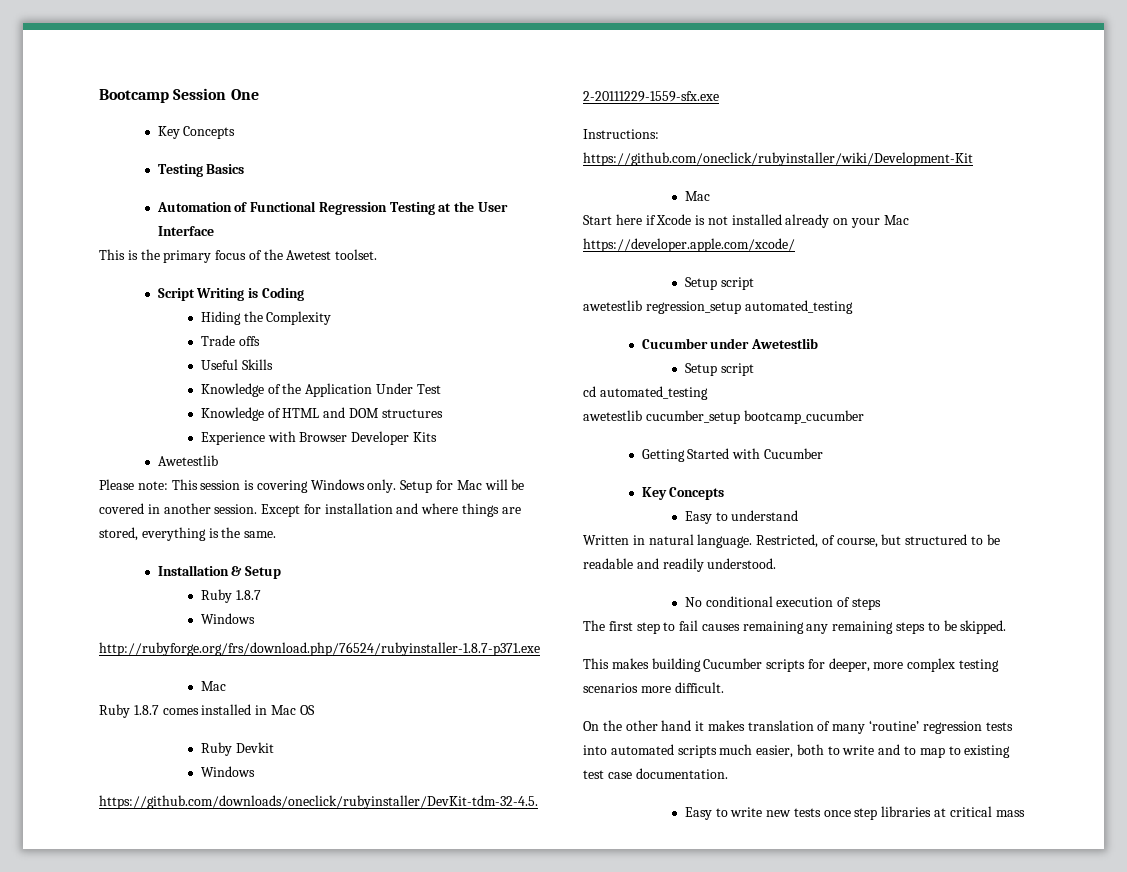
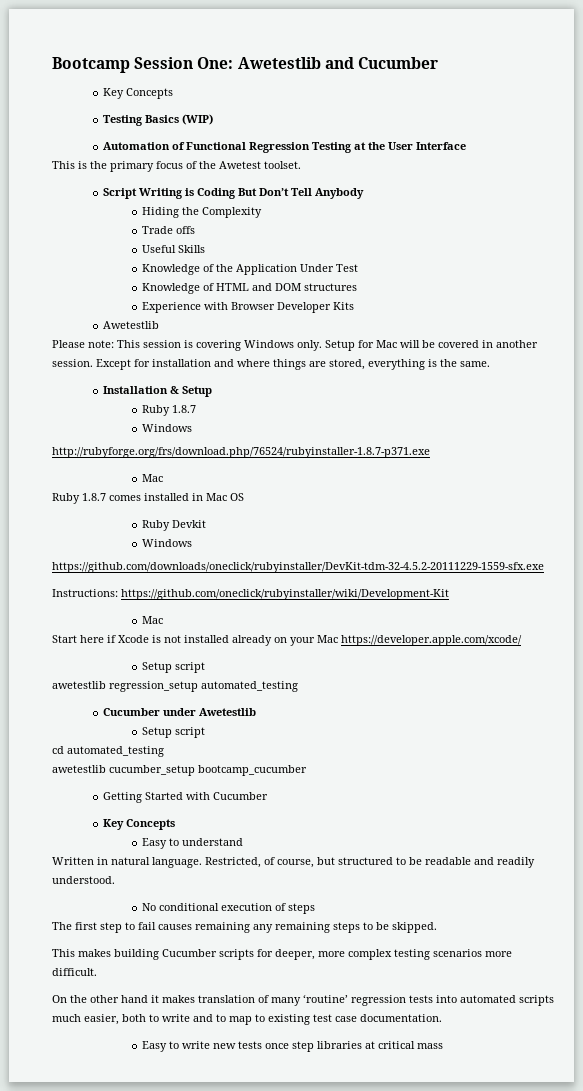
[230,89,259,100] One -> [197,57,438,69] One: Awetestlib and Cucumber
(245, 169) none -> [182,114,214,125] (WIP)
(304, 294) none -> [238,188,365,199] But Don’t Tell Anybody

